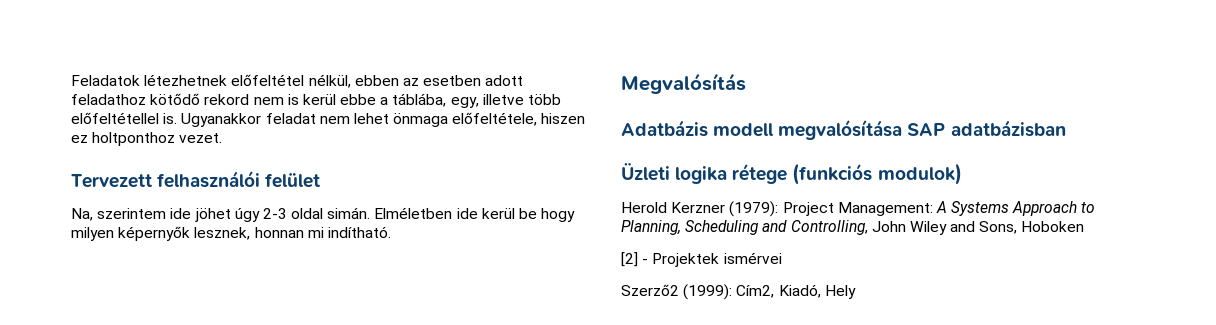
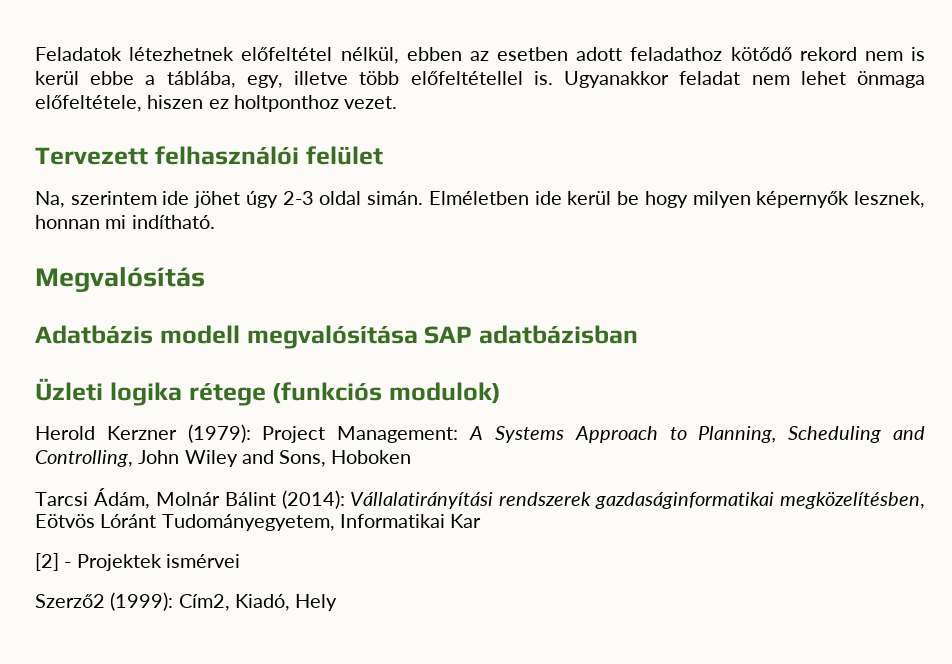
(1085, 226) none -> [35,488,925,509] [35,514,482,531] // Tarcsi Ádám, Molnár Bálint (2014): Vállalatirányítási rendszerek gazdaságinformatikai megközelítésben, Eötvös Lóránt Tudományegyetem, Informatikai Kar

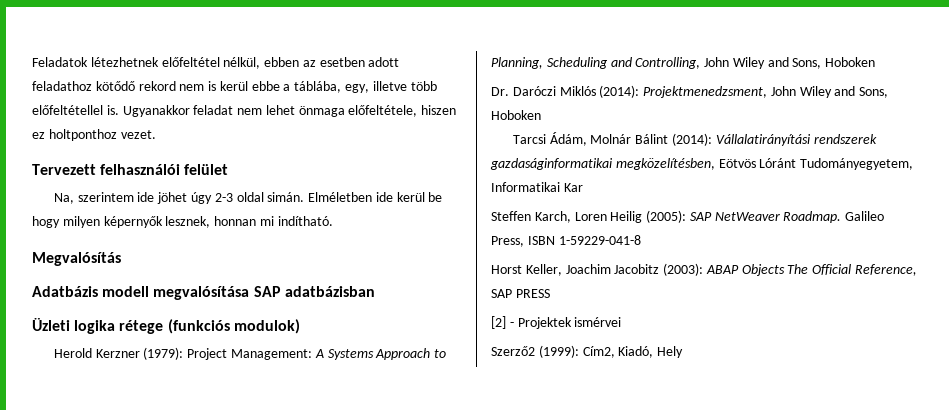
(412, 457) none -> [491,85,889,98] [491,110,541,120] // Dr. Daróczi Miklós (2014): Projektmenedzsment, John Wiley and Sons, Hoboken
(482, 521) none -> [491,210,885,223] [491,235,641,247] [491,263,918,276] [491,289,550,298] // Steffen Karch, Loren Heilig (2005): SAP NetWeaver Roadmap. Galileo Press, ISBN 1-59229-041-8 // Horst Keller, Joachim Jacobitz (2003): ABAP Objects The Official Reference, SAP PRESS

